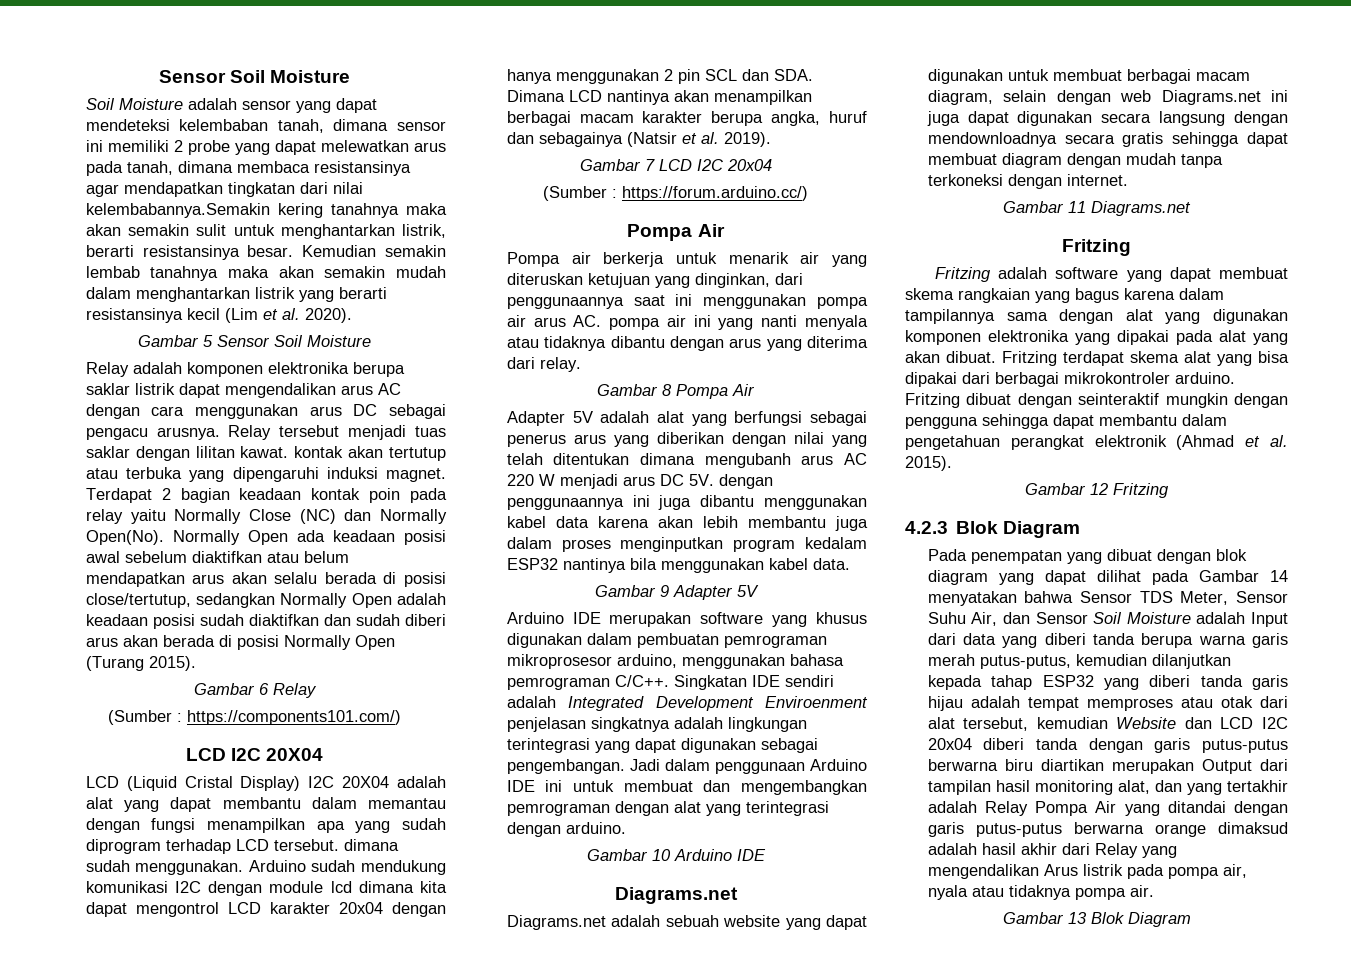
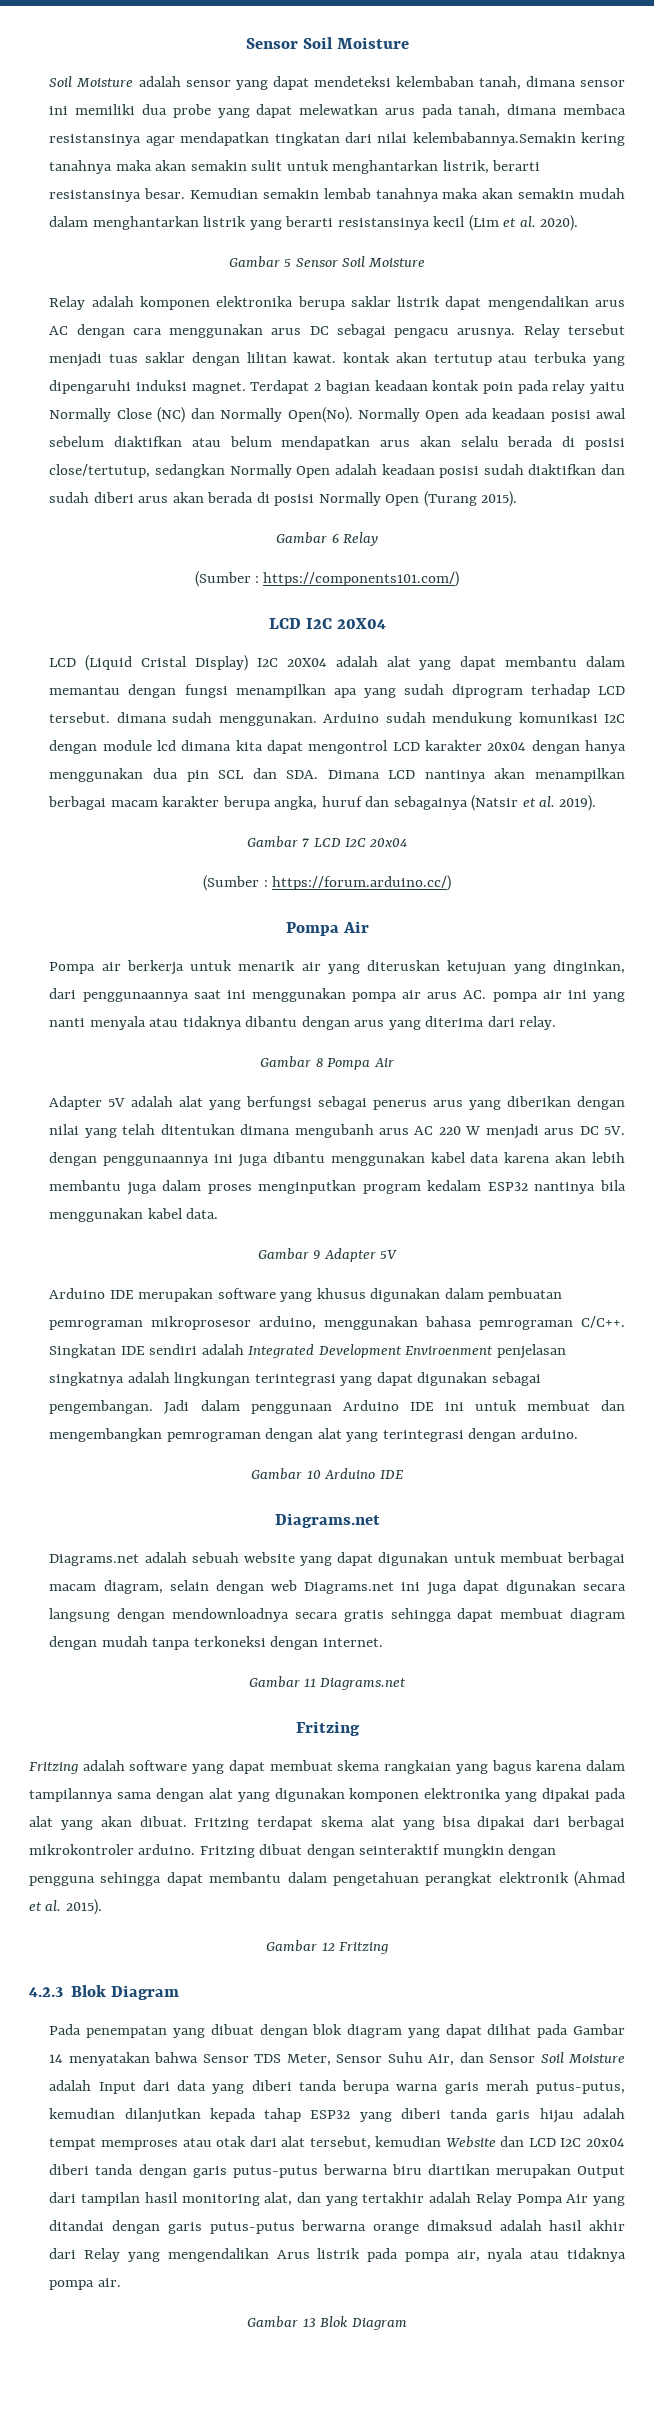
[173,140,183,152] 2 -> [141,104,167,115] dua
[663,69,673,81] 2 -> [152,768,178,779] dua

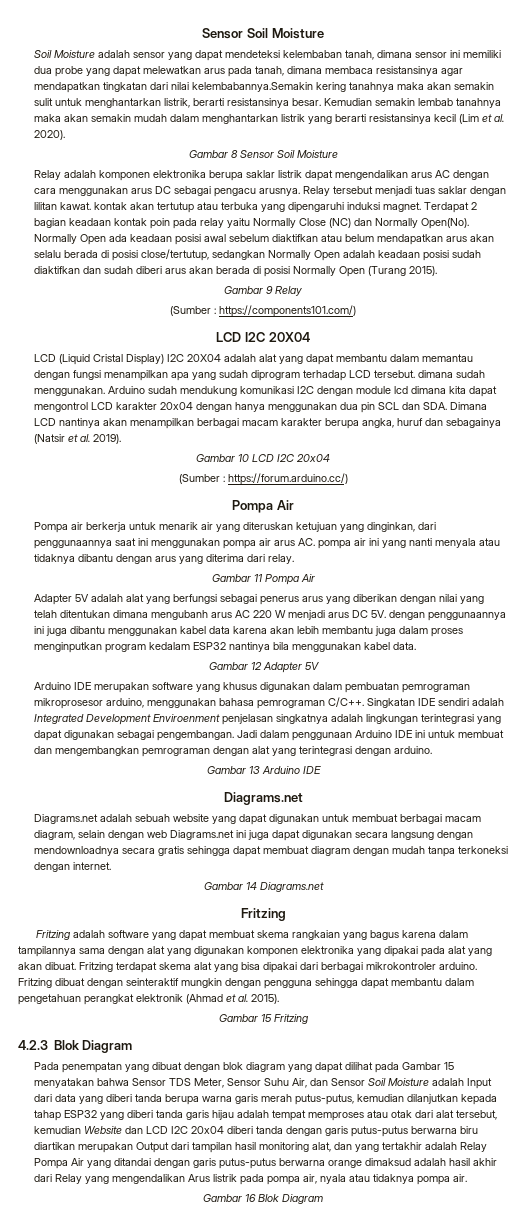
[284,258,292,267] 5 -> [230,150,238,158] 8
[331,534,339,543] 6 -> [266,286,273,294] 9
[302,838,311,847] 7 -> [238,454,249,462] 10
[315,1058,323,1067] 8 -> [253,574,263,582] 11
[313,1250,321,1259] 9 -> [250,662,262,670] 12
[306,1470,321,1479] 10 -> [248,766,260,774] 13
[304,1678,316,1687] 11 -> [245,882,257,890] 14
[321,1942,335,1952] 12 -> [260,1014,272,1022] 15
[49,2054,64,2063] 14 -> [443,1062,454,1070] 15
[302,2318,316,2327] 13 -> [245,1194,256,1202] 16

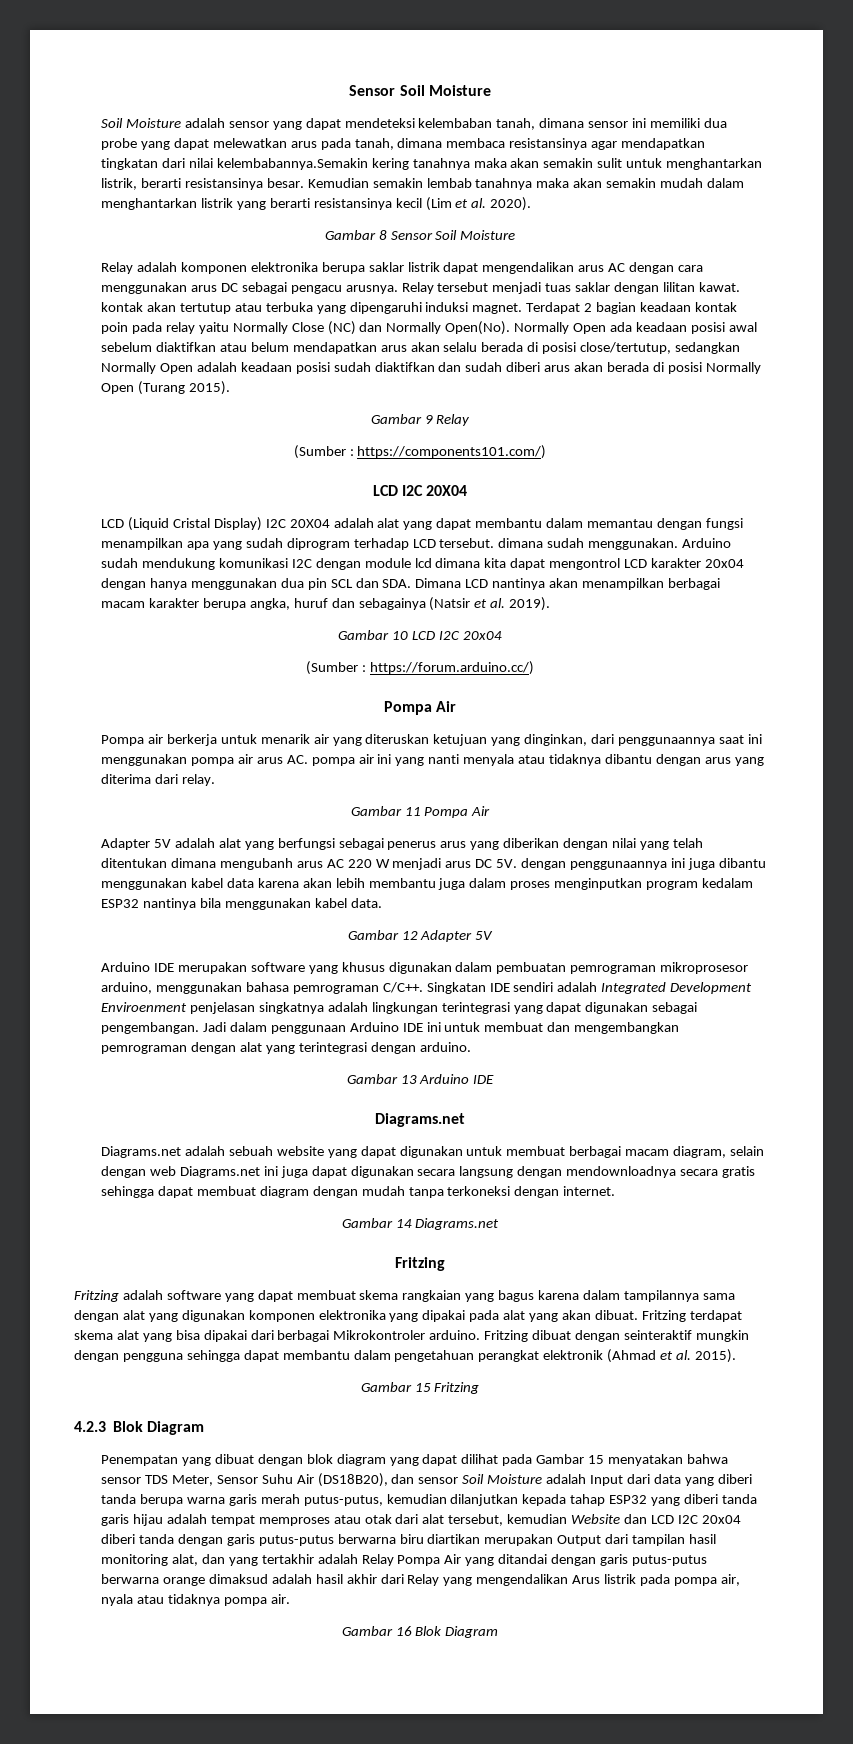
[366,962,436,970] mikrokontroler -> [333,1330,426,1340] Mikrokontroler
[33,1062,122,1073] Pada penempatan -> [101,1455,179,1466] Penempatan
[131,1078,166,1086] Sensor -> [101,1477,142,1484] sensor
[291,1078,365,1088] Air, dan Sensor -> [296,1473,459,1487] Air (DS18B20), dan sensor

